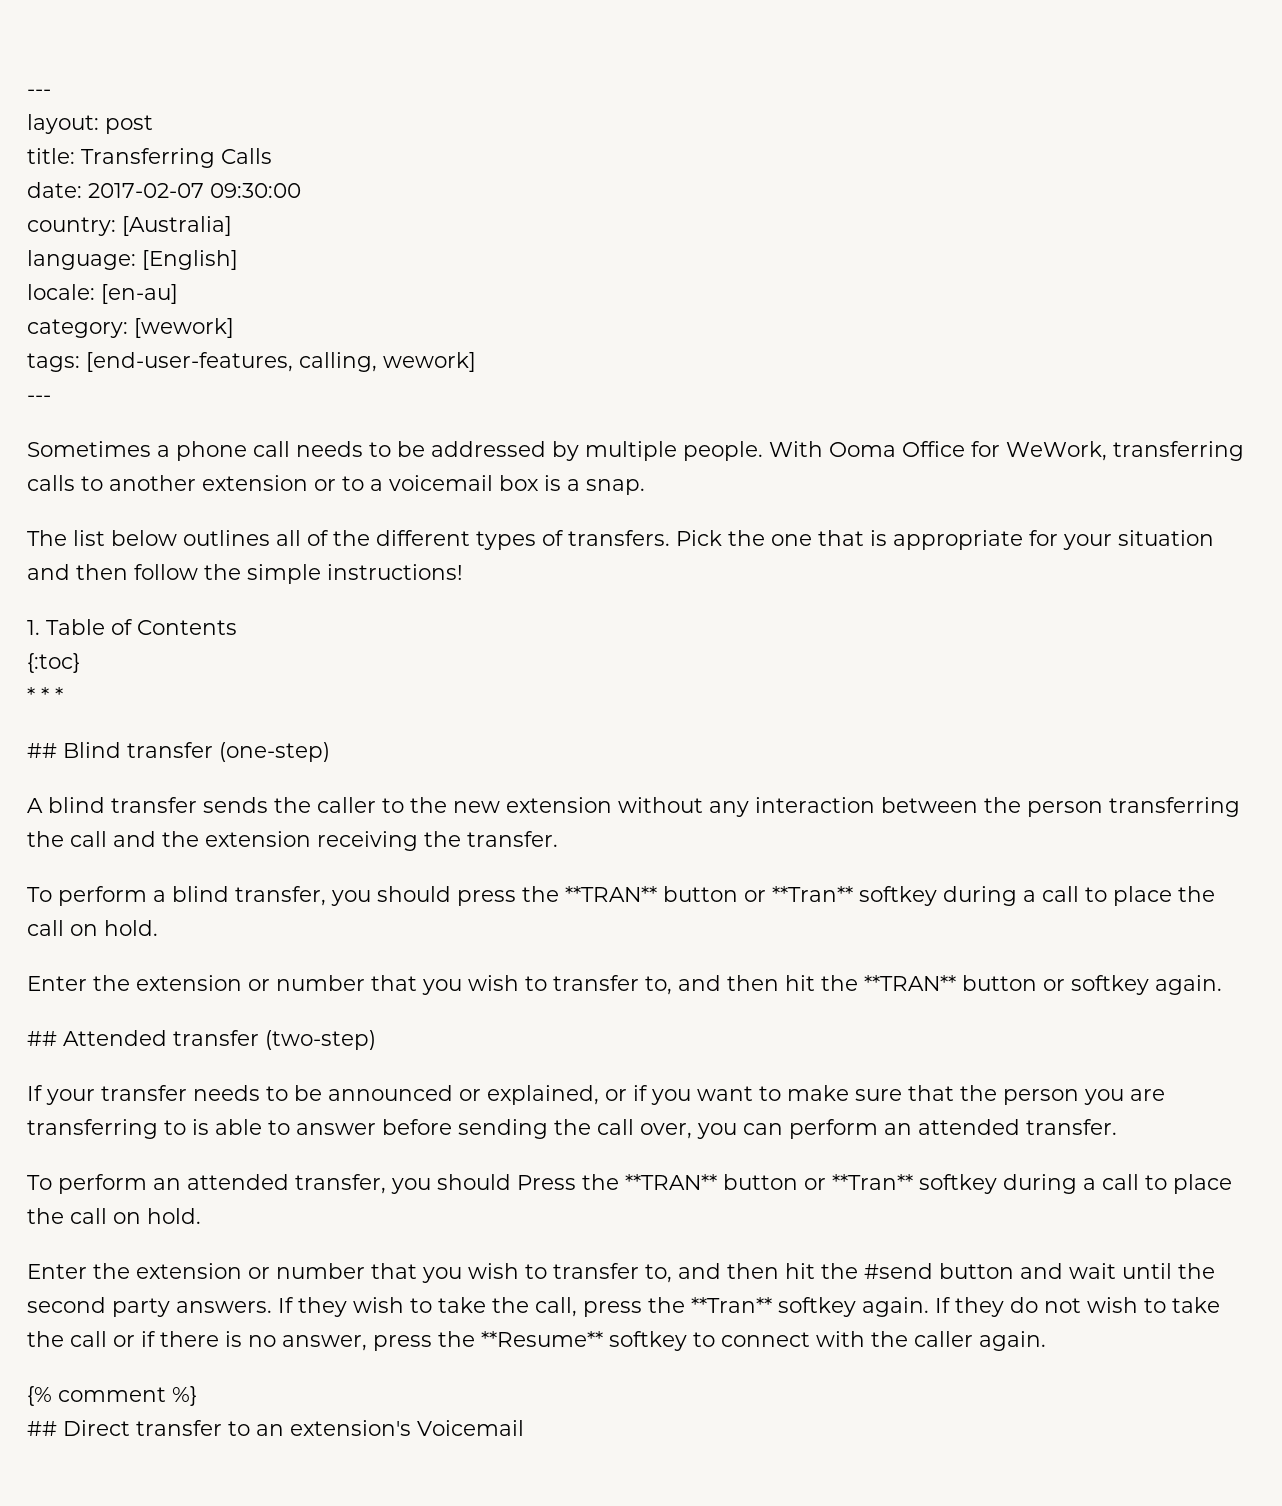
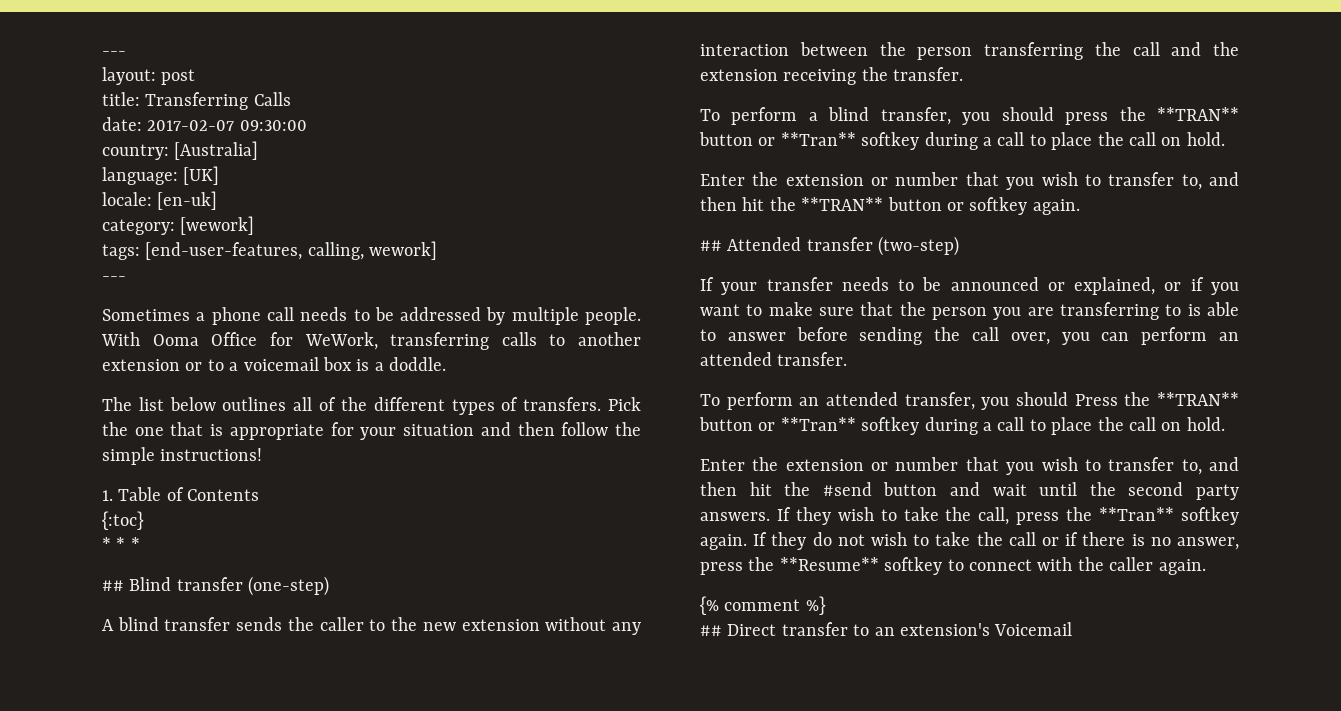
[142,250,238,270] [English] -> [183,166,220,185] [UK]
[101,284,178,304] [en-au] -> [157,191,218,210] [en-uk]
[586,479,645,495] snap. -> [389,357,447,371] doddle.

